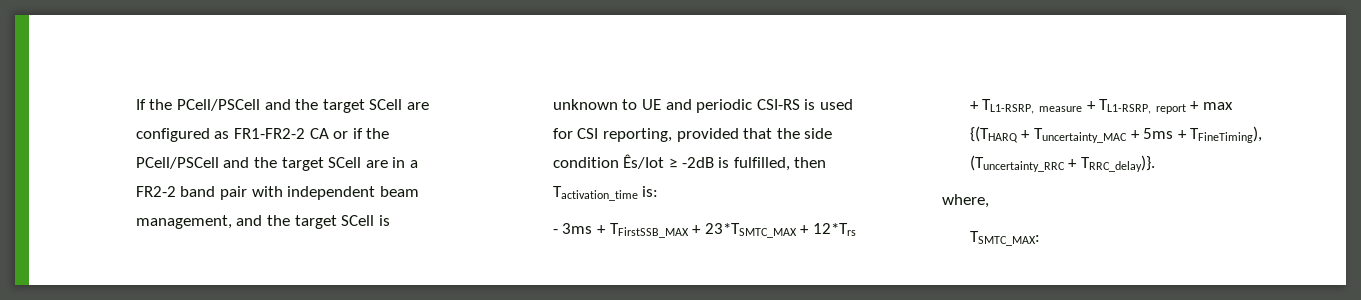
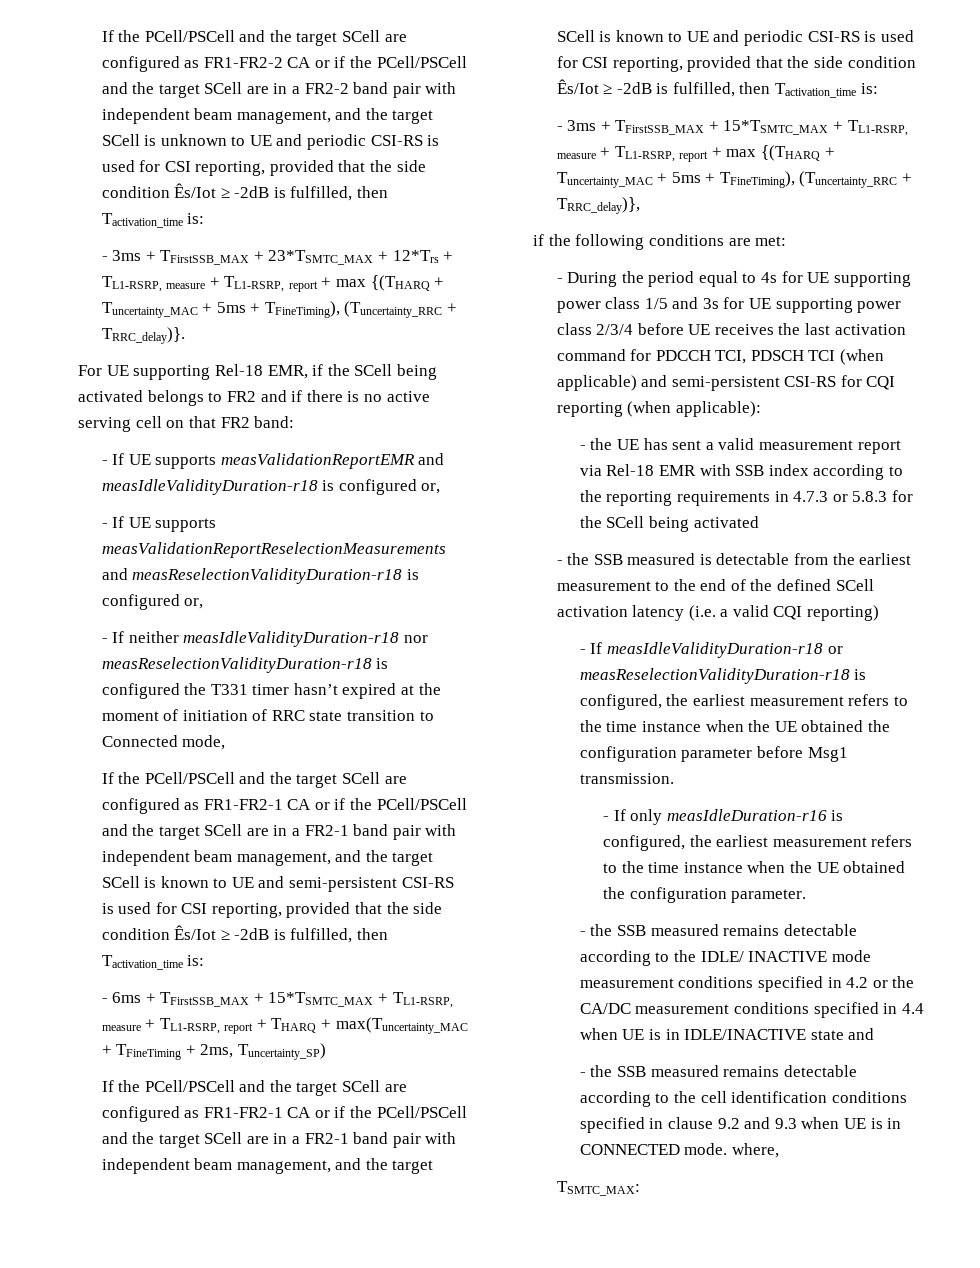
(1155, 163) none -> [78,364,437,380] [78,390,430,406] [78,416,295,432] [101,453,445,469] [101,479,441,495] [101,516,217,532] [101,542,446,558] [101,568,419,584] [101,594,204,610] [101,631,428,647] [101,657,389,673] [101,683,441,699] [101,709,434,721] [101,735,226,750] [101,772,407,788] [101,798,467,814] [101,824,457,840] [101,850,434,866] [101,876,454,892] [101,902,443,918] [101,925,389,943] [101,955,205,970] [101,992,453,1008] [101,1017,468,1034] [101,1043,326,1060] [101,1080,407,1096] [101,1106,467,1122] [101,1132,457,1148] [101,1158,434,1174] [556,30,914,46] [556,56,916,72] [556,79,878,98] [556,120,908,136] [556,145,835,162] [556,171,913,188] [556,197,640,214] [533,234,787,250] [556,271,911,287] [556,297,902,313] [556,323,906,335] [556,349,885,365] [556,375,896,391] [556,401,761,417] [579,438,901,454] [579,464,903,480] [579,490,913,506] [579,516,759,532] [556,553,912,565] [556,579,874,591] [556,605,880,621] [579,642,843,658] [579,668,867,684] [579,694,908,710] [579,720,890,732] [579,746,848,762] [579,773,674,784] [603,809,844,825] [603,835,913,851] [603,861,906,873] [603,887,807,903] [579,924,857,936] [579,950,871,966] [579,976,915,992] [579,1002,924,1018] [579,1028,875,1040] [579,1065,857,1077] [579,1091,907,1107] [579,1117,902,1133] [579,1143,728,1155] For UE supporting Rel-18 EMR, if the SCell being activated belongs to FR2 and if there is no active serving cell on that FR2 band: // - If UE supports measValidationReportEMR and measIdleValidityDuration-r18 is configured or, // - If UE supports measValidationReportReselectionMeasurements and measReselectionValidityDuration-r18 is configured or, // - If neither measIdleValidityDuration-r18 nor measReselectionValidityDuration-r18 is configured the T331 timer hasn’t expired at the moment of initiation of RRC state transition to Connected mode, // If the PCell/PSCell and the target SCell are configured as FR1-FR2-1 CA or if the PCell/PSCell and the target SCell are in a FR2-1 band pair with independent beam management, and the target SCell is known to UE and semi-persistent CSI-RS is used for CSI reporting, provided that the side condition Ês/Iot ≥ -2dB is fulfilled, then Tactivation_time is: // - 6ms + TFirstSSB_MAX + 15*TSMTC_MAX + TL1-RSRP, measure + TL1-RSRP, report + THARQ + max(Tuncertainty_MAC + TFineTiming + 2ms, Tuncertainty_SP) // If the PCell/PSCell and the target SCell are configured as FR1-FR2-1 CA or if the PCell/PSCell and the target SCell are in a FR2-1 band pair with independent beam management, and the target SCell is known to UE and periodic CSI-RS is used for CSI reporting, provided that the side condition Ês/Iot ≥ -2dB is fulfilled, then Tactivation_time is: // - 3ms + TFirstSSB_MAX + 15*TSMTC_MAX + TL1-RSRP, measure + TL1-RSRP, report + max {(THARQ + Tuncertainty_MAC + 5ms + TFineTiming), (Tuncertainty_RRC + TRRC_delay)}, // if the following conditions are met: // - During the period equal to 4s for UE supporting power class 1/5 and 3s for UE supporting power class 2/3/4 before UE receives the last activation command for PDCCH TCI, PDSCH TCI (when applicable) and semi-persistent CSI-RS for CQI reporting (when applicable): // - the UE has sent a valid measurement report via Rel-18 EMR with SSB index according to the reporting requirements in 4.7.3 or 5.8.3 for the SCell being activated // - the SSB measured is detectable from the earliest measurement to the end of the defined SCell activation latency (i.e. a valid CQI reporting) // - If measIdleValidityDuration-r18 or measReselectionValidityDuration-r18 is configured, the earliest measurement refers to the time instance when the UE obtained the configuration parameter before Msg1 transmission. // - If only measIdleDuration-r16 is configured, the earliest measurement refers to the time instance when the UE obtained the configuration parameter. // - the SSB measured remains detectable according to the IDLE/ INACTIVE mode measurement conditions specified in 4.2 or the CA/DC measurement conditions specified in 4.4 when UE is in IDLE/INACTIVE state and // - the SSB measured remains detectable according to the cell identification conditions specified in clause 9.2 and 9.3 when UE is in CONNECTED mode.

